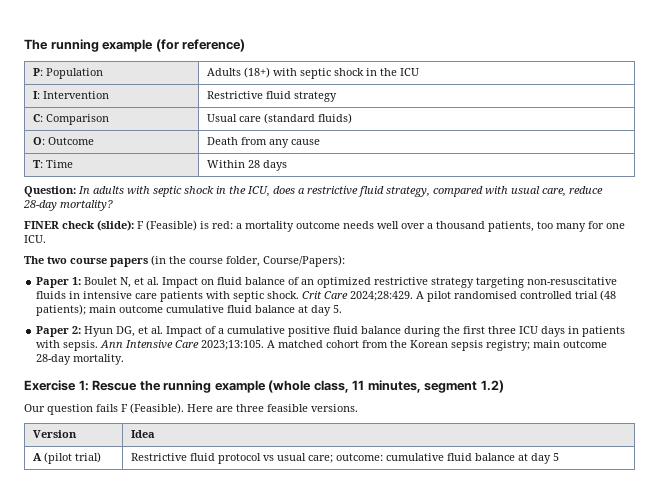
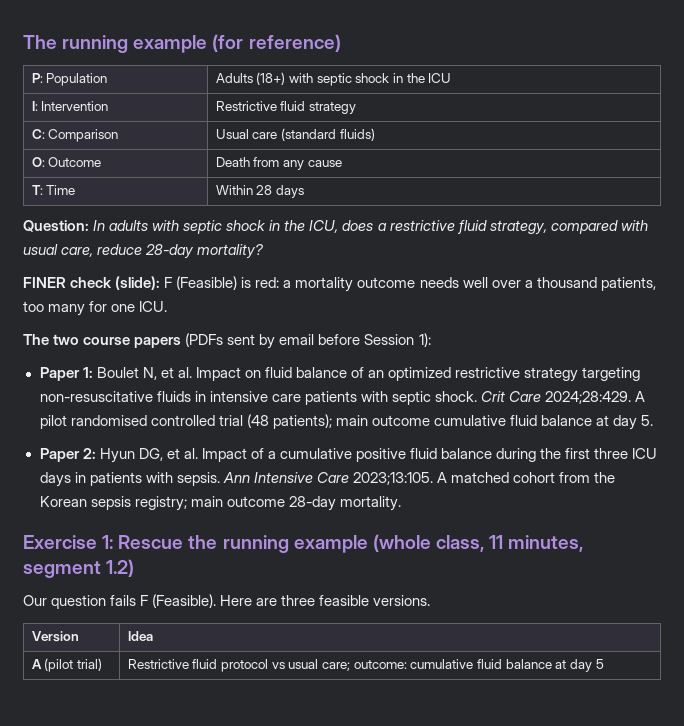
[151,255,345,267] (in the course folder, Course/Papers): -> [185,333,431,349] (PDFs sent by email before Session 1):

